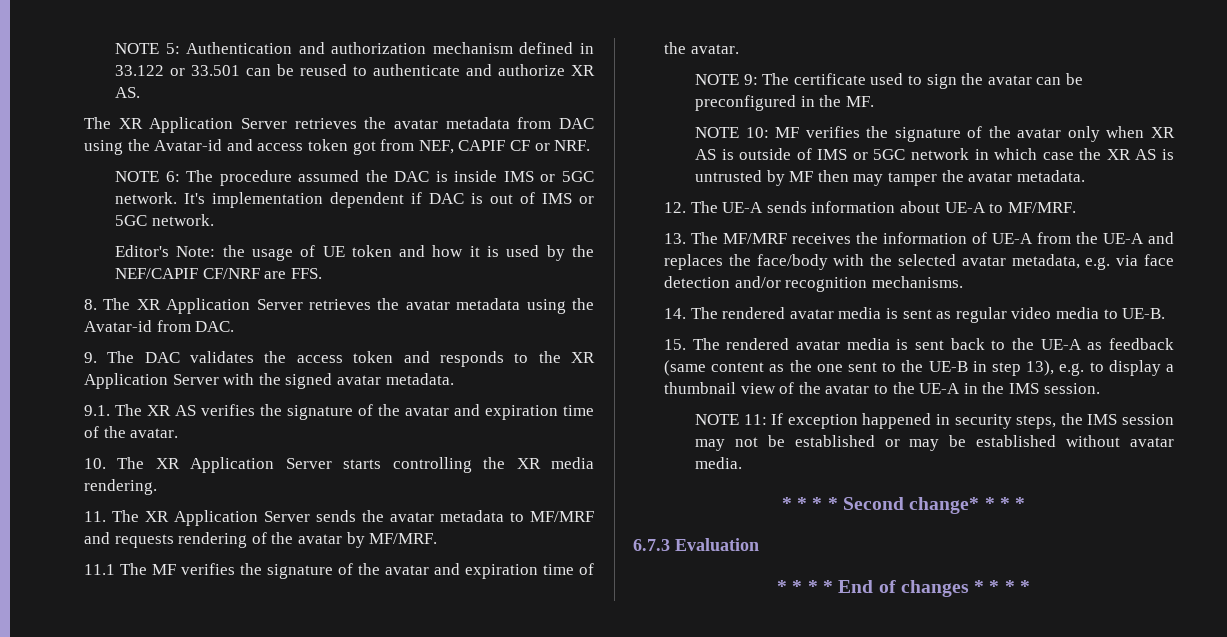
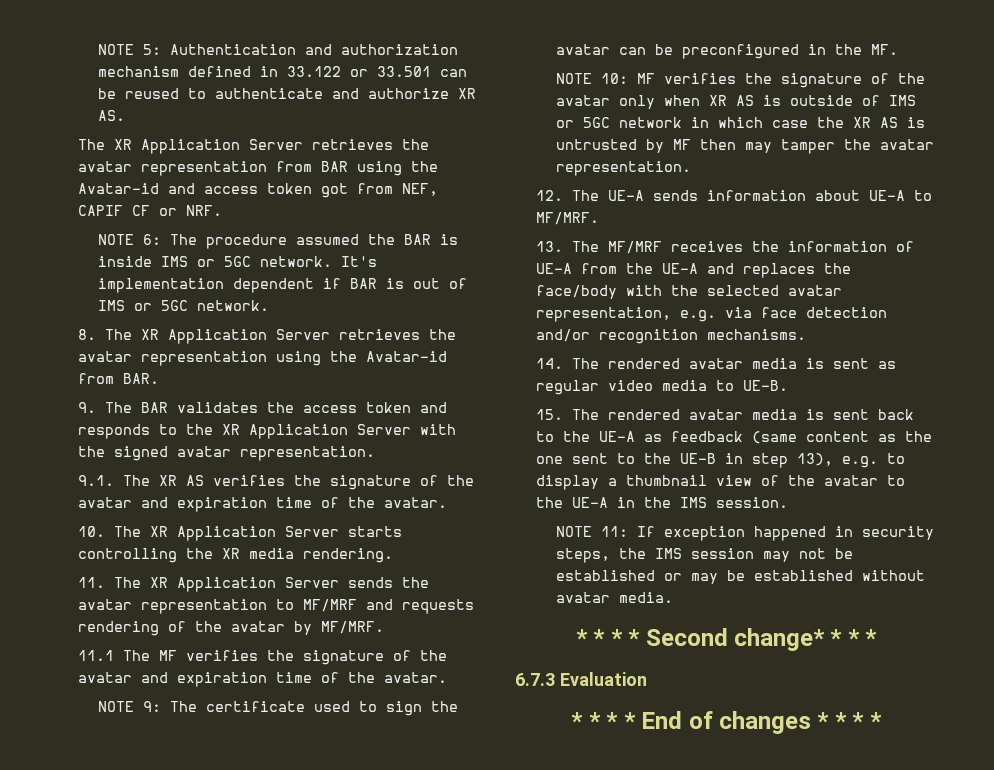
[445,117,594,129] metadata from DAC -> [140,161,348,176] representation from BAR
[394,171,430,182] DAC -> [404,234,432,245] BAR
[429,193,465,204] DAC -> [350,278,378,289] BAR
[115,245,595,261] [115,268,322,279] // Editor's Note: the usage of UE token and how it is used by the NEF/CAPIF CF/NRF are FFS. -> (270, 305) none
[456,298,521,310] metadata -> [140,351,267,366] representation
[195,321,235,332] DAC. -> [122,373,159,384] BAR.
[144,352,180,363] DAC -> [140,402,168,413] BAR
[385,373,454,385] metadata. -> [239,446,375,461] representation.
[440,510,505,522] metadata -> [140,599,267,614] representation
[1016,170,1085,182] metadata. -> [556,161,692,176] representation.
[1011,254,1080,269] metadata, -> [535,307,671,322] representation,

